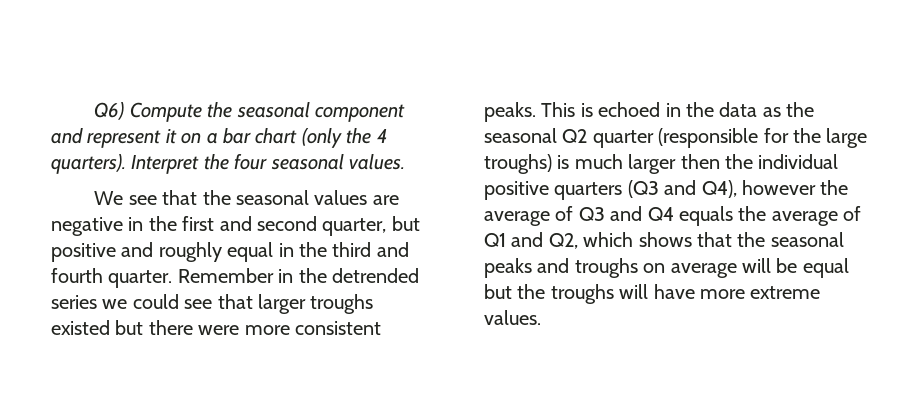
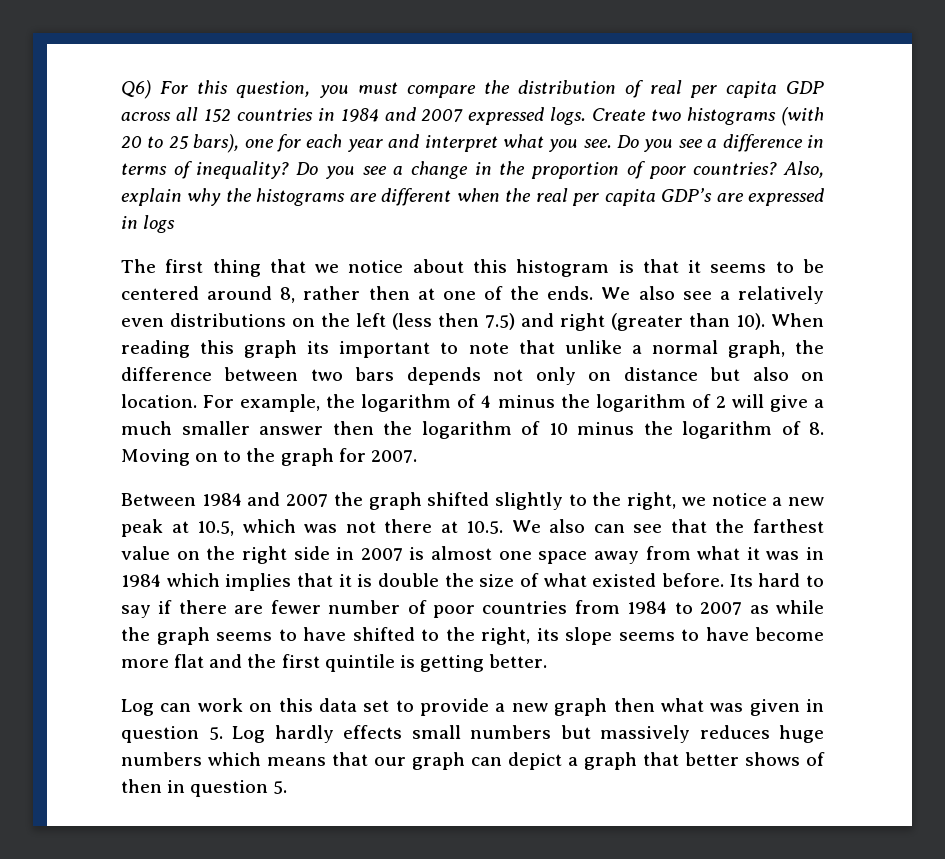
[129,102,405,122] [51,128,388,148] [51,154,405,174] [94,190,399,205] [51,216,420,236] [51,242,409,262] [51,268,419,288] [51,294,374,314] [51,320,381,335] [484,102,815,122] [484,128,868,148] [484,154,839,174] [484,180,849,200] [484,206,862,226] [484,232,844,249] [484,258,849,278] [484,284,821,304] [484,310,541,325] Compute the seasonal component and represent it on a bar chart (only the 4 quarters). Interpret the four seasonal values. // We see that the seasonal values are negative in the first and second quarter, but positive and roughly equal in the third and fourth quarter. Remember in the detrended series we could see that larger troughs existed but there were more consistent peaks. This is echoed in the data as the seasonal Q2 quarter (responsible for the large troughs) is much larger then the individual positive quarters (Q3 and Q4), however the average of Q3 and Q4 equals the average of Q1 and Q2, which shows that the seasonal peaks and troughs on average will be equal but the troughs will have more extreme values. -> [160,80,824,98] [121,107,824,126] [121,134,825,153] [121,161,824,179] [121,188,824,206] [121,215,176,233] [121,259,825,277] [121,286,824,304] [121,313,824,331] [121,340,824,358] [121,367,824,385] [121,394,824,412] [121,421,824,439] [121,448,417,466] [121,492,824,510] [121,519,824,537] [121,546,824,564] [121,573,824,591] [121,600,825,618] [121,627,824,645] [121,654,548,672] [121,698,824,716] [121,725,824,743] [121,752,825,770] [121,779,288,797] For this question, you must compare the distribution of real per capita GDP across all 152 countries in 1984 and 2007 expressed logs. Create two histograms (with 20 to 25 bars), one for each year and interpret what you see. Do you see a difference in terms of inequality? Do you see a change in the proportion of poor countries? Also, explain why the histograms are different when the real per capita GDP’s are expressed in logs // The first thing that we notice about this histogram is that it seems to be centered around 8, rather then at one of the ends. We also see a relatively even distributions on the left (less then 7.5) and right (greater than 10). When reading this graph its important to note that unlike a normal graph, the difference between two bars depends not only on distance but also on location. For example, the logarithm of 4 minus the logarithm of 2 will give a much smaller answer then the logarithm of 10 minus the logarithm of 8. Moving on to the graph for 2007. // Between 1984 and 2007 the graph shifted slightly to the right, we notice a new peak at 10.5, which was not there at 10.5. We also can see that the farthest value on the right side in 2007 is almost one space away from what it was in 1984 which implies that it is double the size of what existed before. Its hard to say if there are fewer number of poor countries from 1984 to 2007 as while the graph seems to have shifted to the right, its slope seems to have become more flat and the first quintile is getting better. // Log can work on this data set to provide a new graph then what was given in question 5. Log hardly effects small numbers but massively reduces huge numbers which means that our graph can depict a graph that better shows of then in question 5.

